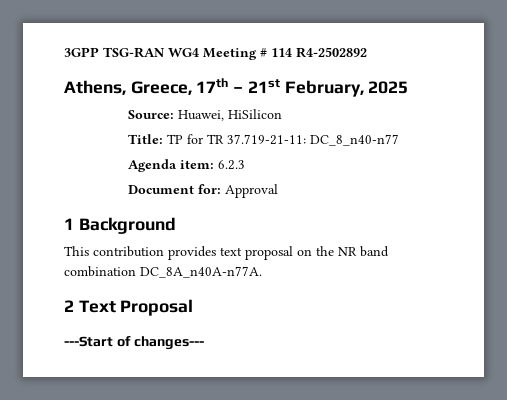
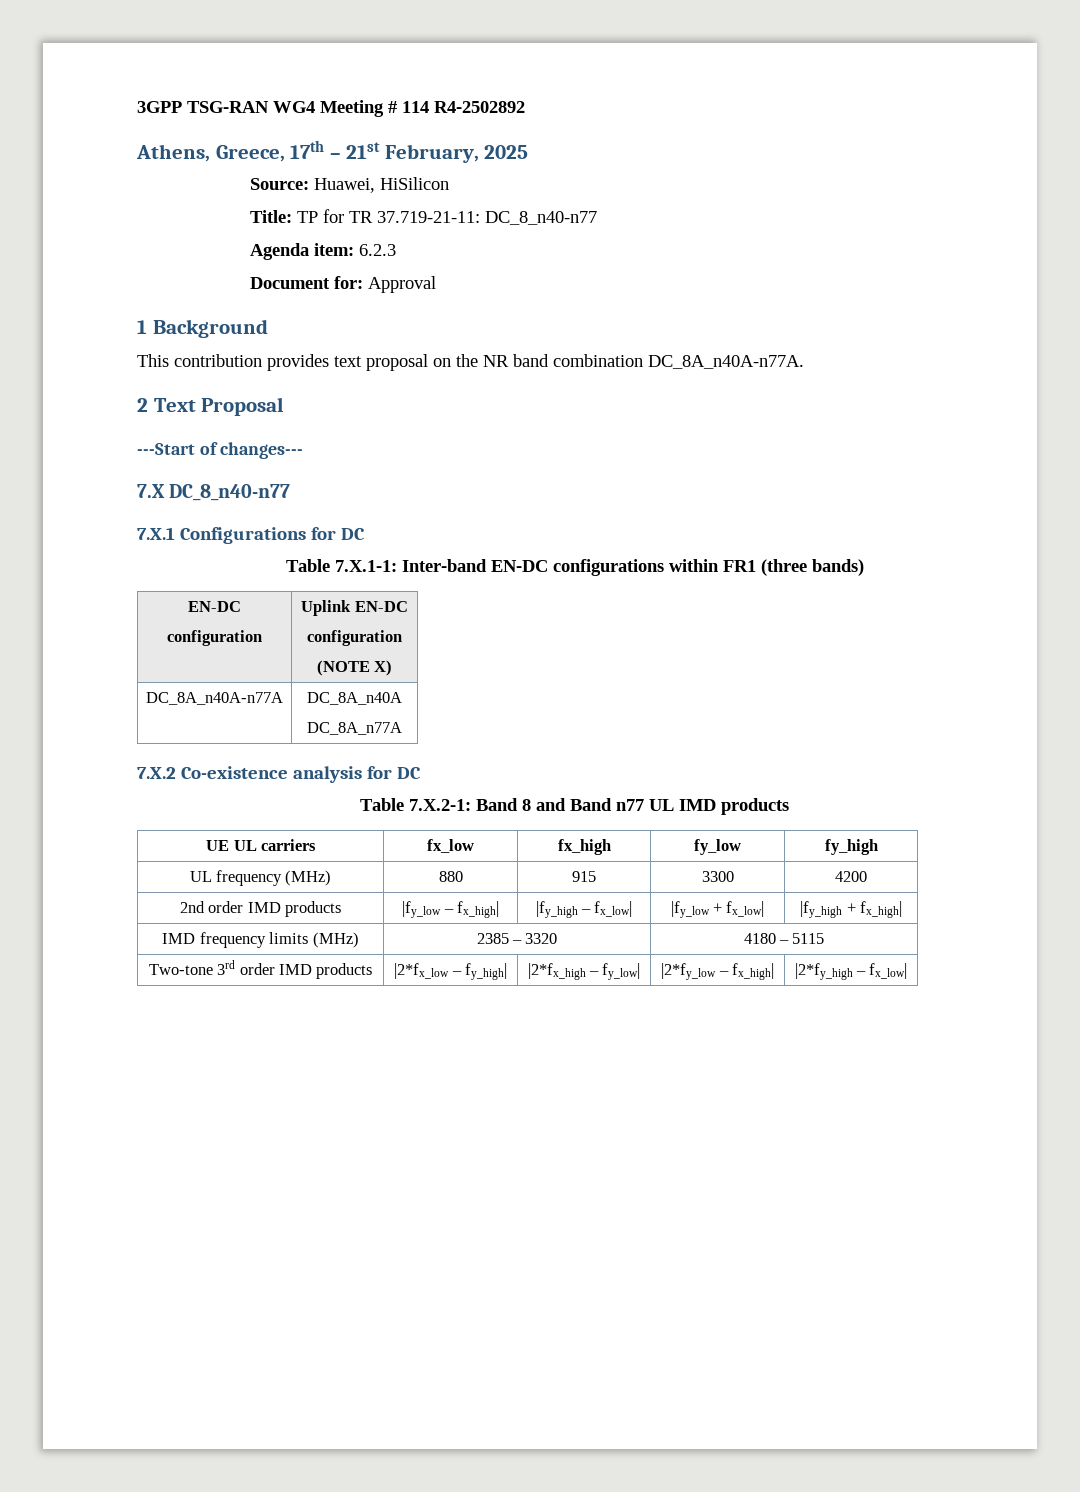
(204, 343) none -> [137,484,291,501] [137,527,365,544] [285,559,864,576] [188,601,241,612] [167,630,262,646] [301,600,408,616] [307,630,402,646] [316,660,393,676] [146,692,283,705] [307,692,402,705] [307,722,402,735] [137,766,421,783] [360,798,789,815] [206,839,316,851] [427,839,474,853] [557,839,611,855] [694,839,741,855] [824,839,878,855] [189,870,332,886] [438,871,463,882] [572,871,596,882] [701,871,734,882] [835,871,867,882] [179,901,342,917] [402,901,499,918] [535,901,633,918] [670,901,765,918] [800,901,902,918] [162,932,359,948] [476,933,558,944] [743,933,825,944] [148,960,373,979] [394,963,507,980] [527,963,641,980] [661,963,774,980] [794,963,908,980] // 7.X DC_8_n40-n77 // 7.X.1 Configurations for DC // Table 7.X.1-1: Inter-band EN-DC configurations within FR1 (three bands) // EN-DC // configuration | Uplink EN-DC // configuration // (NOTE X) // DC_8A_n40A-n77A | DC_8A_n40A // DC_8A_n77A // 7.X.2 Co-existence analysis for DC // Table 7.X.2-1: Band 8 and Band n77 UL IMD products // UE UL carriers | fx_low | fx_high | fy_low | fy_high // UL frequency (MHz) | 880 | 915 | 3300 | 4200 // 2nd order IMD products | |fy_low – fx_high| | |fy_high – fx_low| | |fy_low + fx_low| | |fy_high + fx_high| // IMD frequency limits (MHz) | 2385 – 3320 | 4180 – 5115 // Two-tone 3rd order IMD products | |2*fx_low – fy_high| | |2*fx_high – fy_low| | |2*fy_low – fx_high| | |2*fy_high – fx_low|

